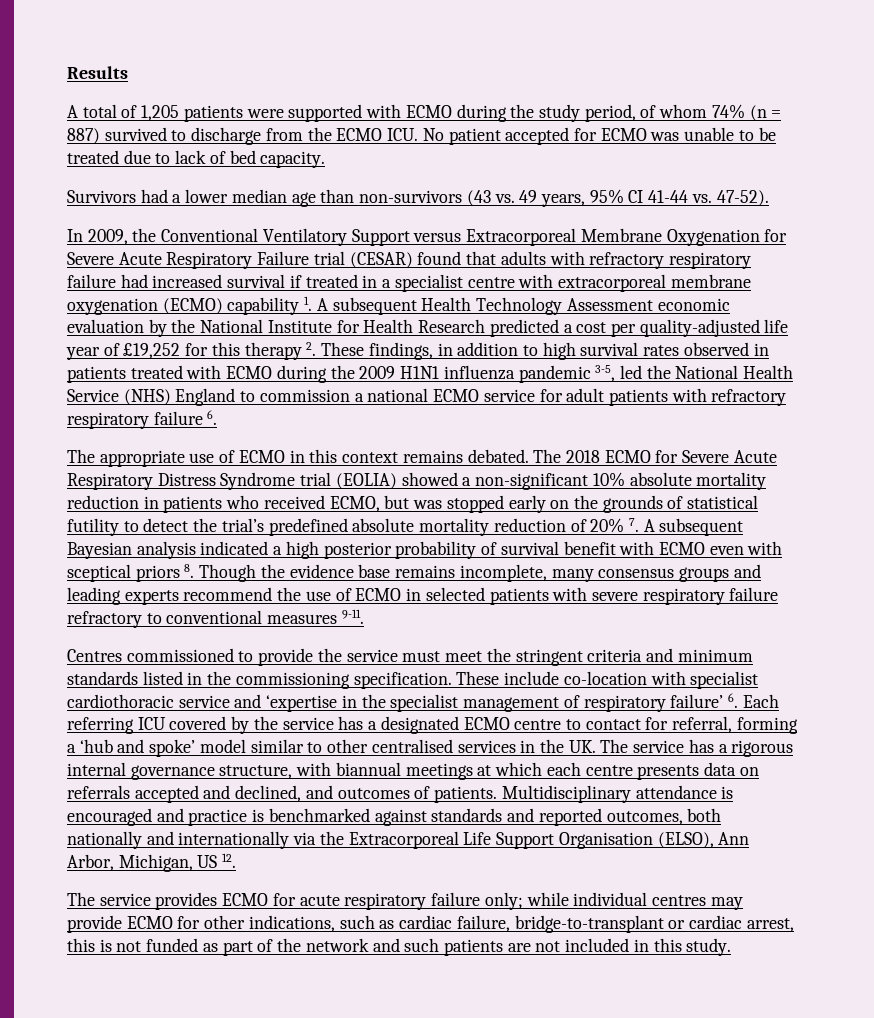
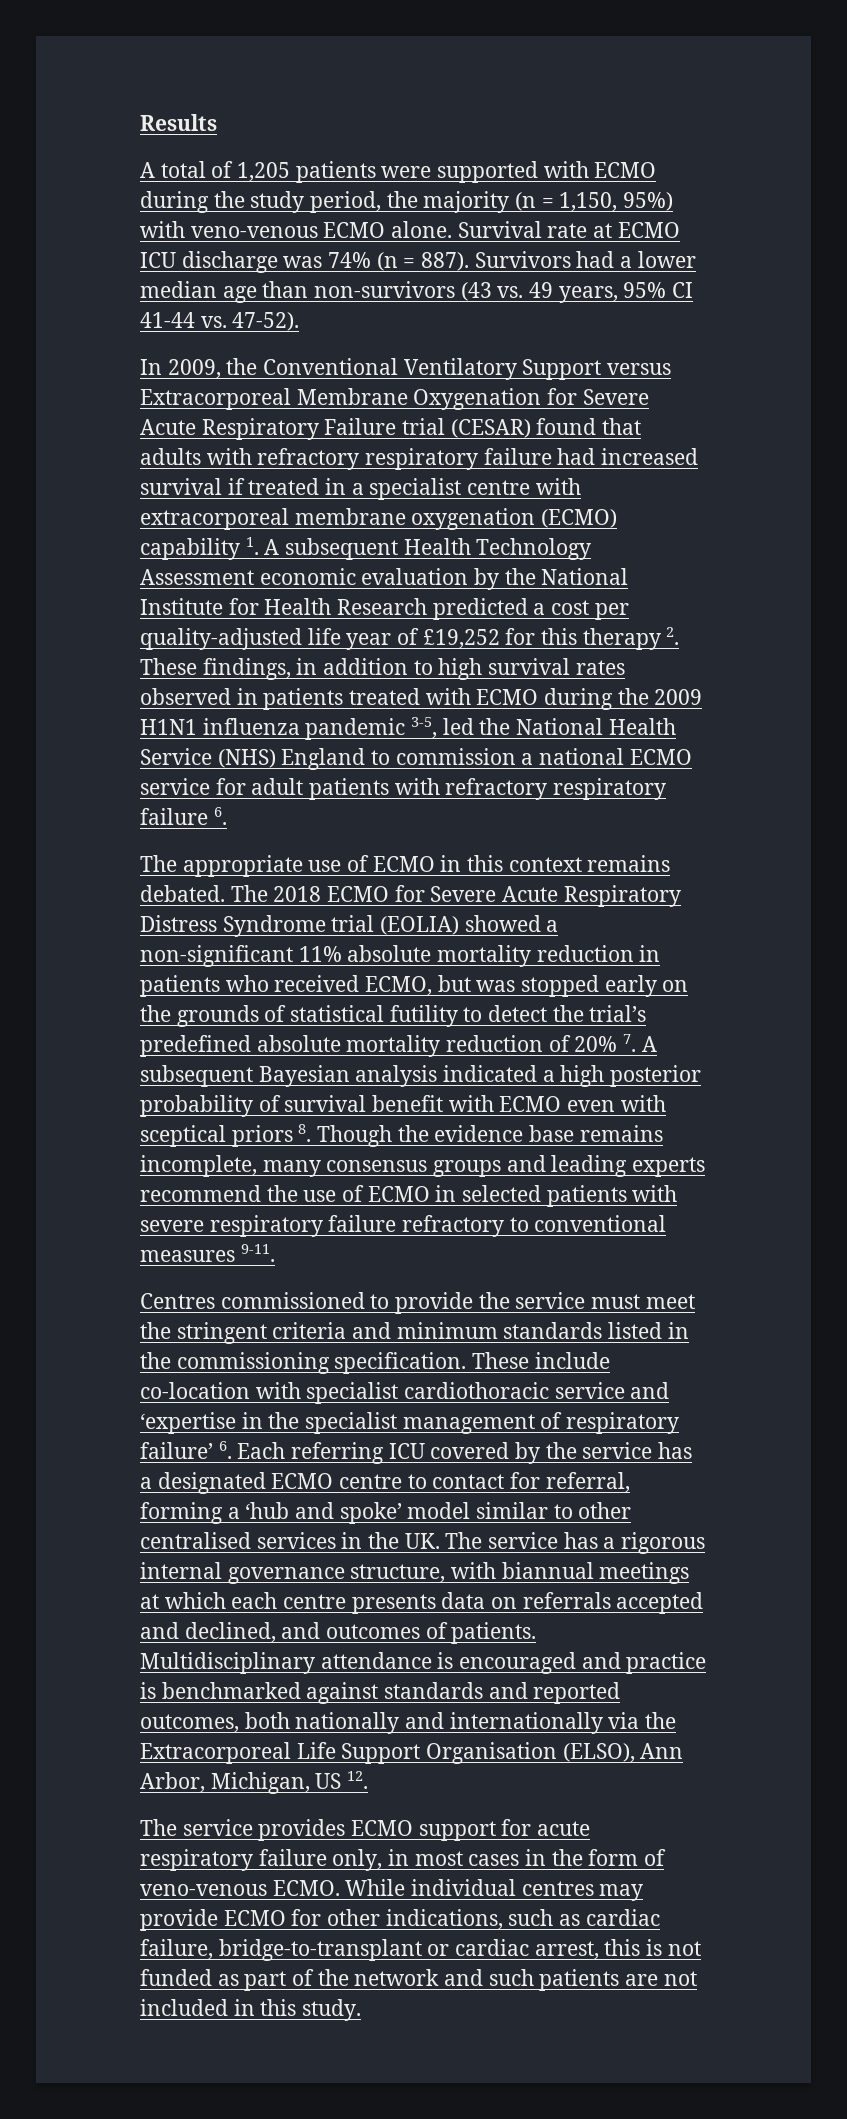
[640,104,782,121] [67,127,776,145] [67,150,326,168] of whom 74% (n = 887) survived to discharge from the ECMO ICU. No patient accepted for ECMO was unable to be treated due to lack of bed capacity. // -> [386,191,674,213] [140,221,680,238] [140,251,470,273] the majority (n = 1,150, 95%) with veno-venous ECMO alone. Survival rate at ECMO ICU discharge was 74% (n = 887).
[592,472,625,487] 10% -> [298,946,342,962] 11%
(269, 899) none -> [418,1821,496,1841] support
[484,892,569,910] only; while -> [332,1849,667,1871] [140,1879,406,1896] only, in most cases in the form of veno-venous ECMO. While

